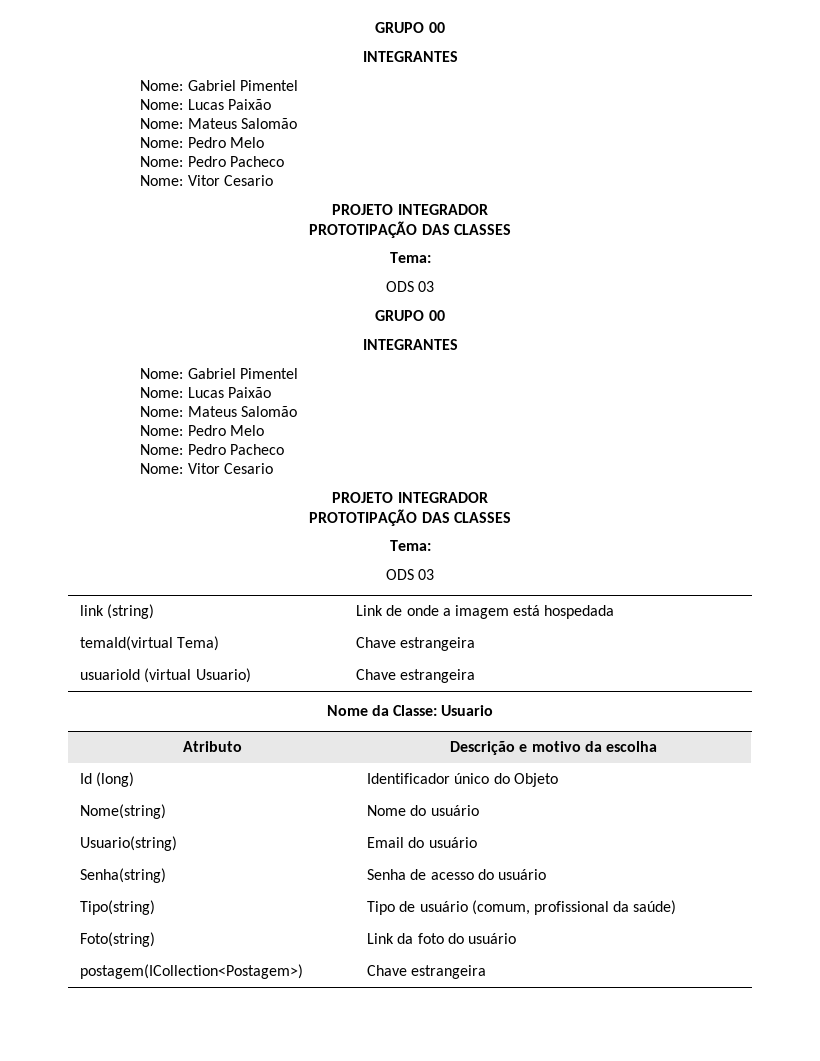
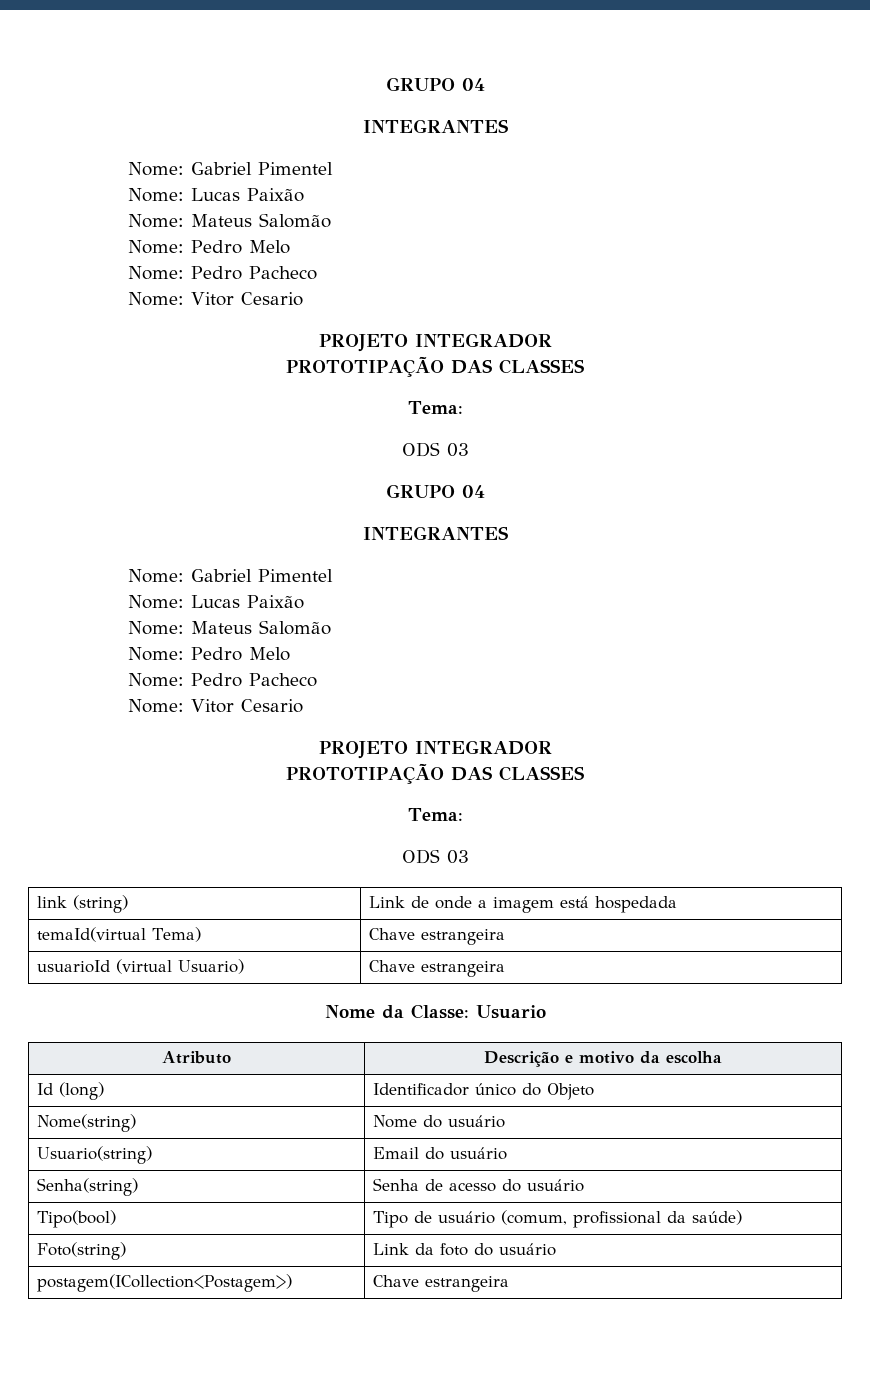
[375,22,445,33] GRUPO 00 -> [385,77,485,91] GRUPO 04
[428,310,445,321] 00 -> [461,485,485,498] 04
[80,900,156,915] Tipo(string) -> [36,1210,116,1228] Tipo(bool)

